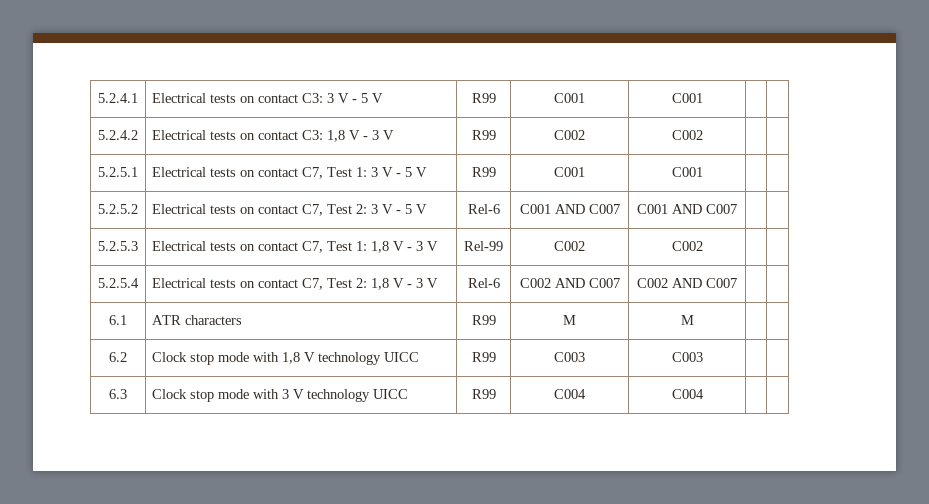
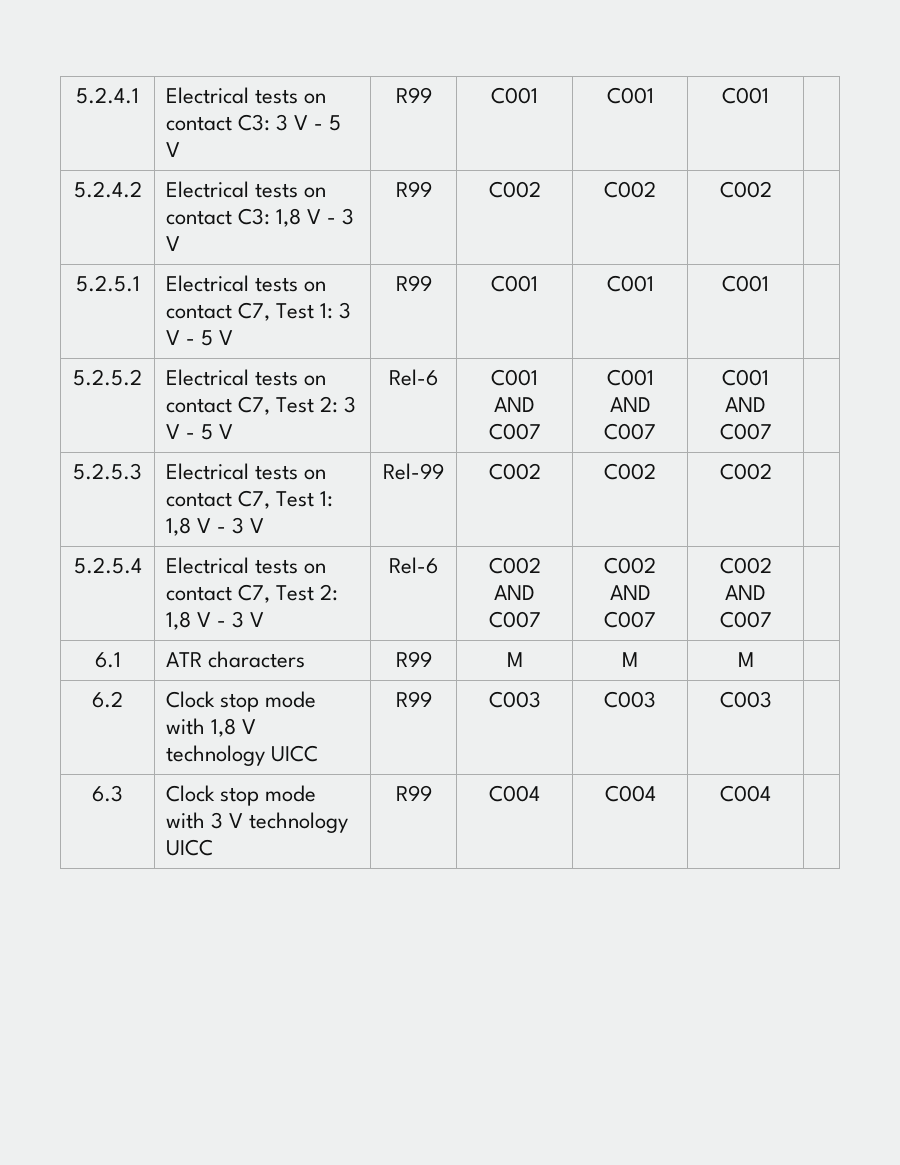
(703, 98) none -> [722,87,769,104] C001
(703, 135) none -> [719,181,772,198] C002
(703, 172) none -> [722,275,769,292] C001
(737, 209) none -> [722,369,769,386] [725,397,766,412] [719,423,772,440] C001 AND C007
(703, 246) none -> [719,463,772,480] C002
(737, 283) none -> [719,557,772,574] [725,585,766,600] [719,611,772,628] C002 AND C007
(694, 320) none -> [737,652,754,667] M
(703, 357) none -> [719,691,772,708] C003
(704, 394) none -> [720,785,771,802] C004

